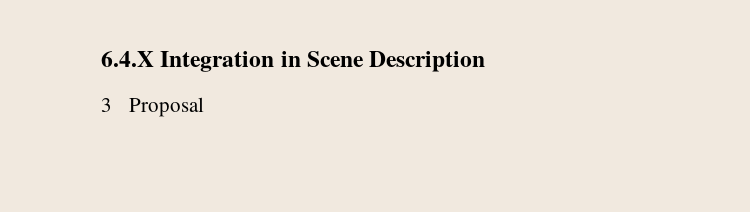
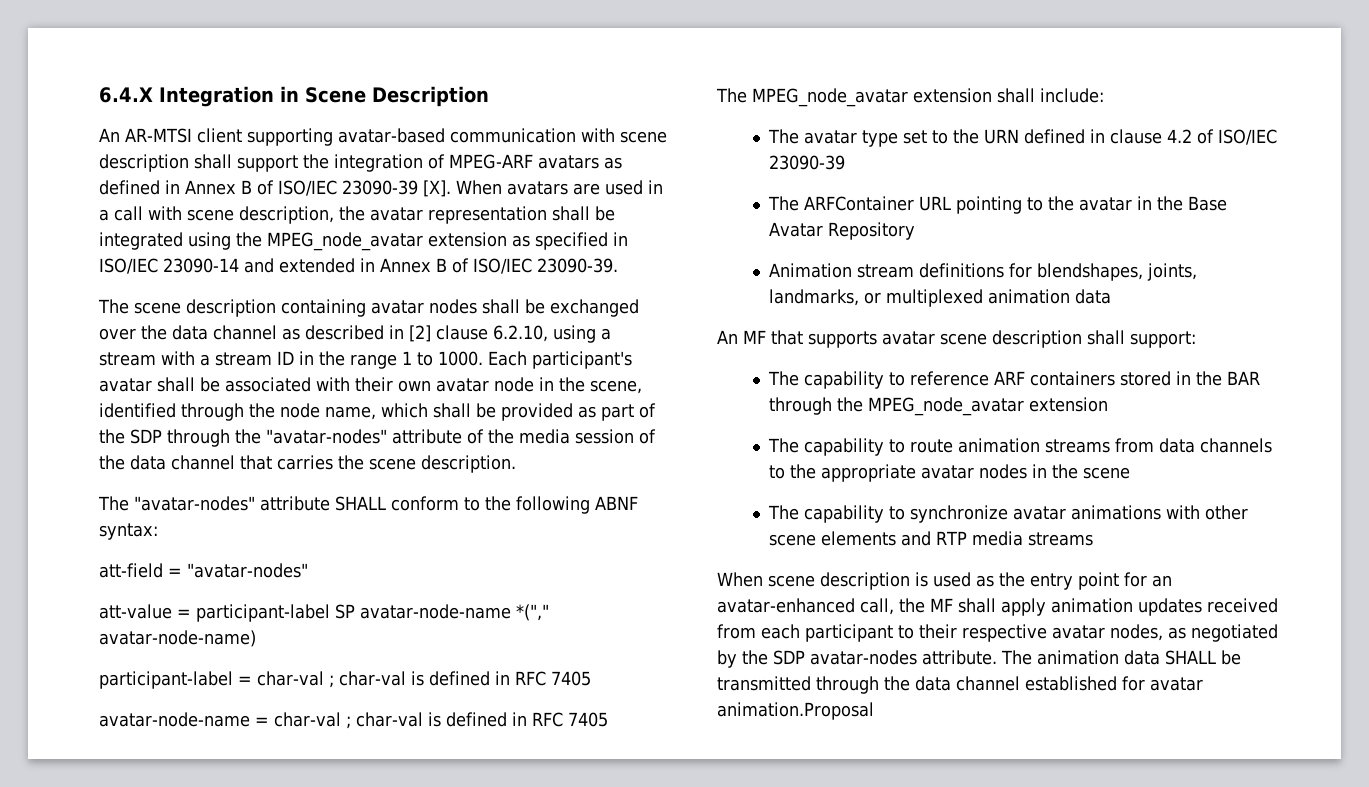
[101,97,204,117] 3 Proposal -> [99,128,667,146] [99,154,622,172] [99,180,663,197] [99,206,615,224] [99,232,628,251] [99,258,618,274] [98,299,639,317] [99,325,611,343] [99,351,632,369] [99,377,642,394] [99,403,656,421] [99,429,656,447] [99,455,516,473] [98,496,638,514] [99,523,158,540] [99,563,308,578] [99,604,549,622] [99,630,256,647] [99,671,591,689] [99,712,608,729] [716,88,1104,107] [768,129,1278,147] [769,155,846,170] [768,196,1228,214] [769,222,916,240] [769,263,1198,281] [769,289,1112,307] [717,330,1196,348] [768,371,1261,389] [769,397,1109,416] [768,438,1273,456] [769,464,1131,482] [768,505,1249,523] [769,531,1094,546] [717,572,1172,590] [717,598,1278,616] [717,624,1278,642] [717,650,1241,668] [717,676,1203,694] [717,702,874,720] An AR-MTSI client supporting avatar-based communication with scene description shall support the integration of MPEG-ARF avatars as defined in Annex B of ISO/IEC 23090-39 [X]. When avatars are used in a call with scene description, the avatar representation shall be integrated using the MPEG_node_avatar extension as specified in ISO/IEC 23090-14 and extended in Annex B of ISO/IEC 23090-39. // The scene description containing avatar nodes shall be exchanged over the data channel as described in [2] clause 6.2.10, using a stream with a stream ID in the range 1 to 1000. Each participant's avatar shall be associated with their own avatar node in the scene, identified through the node name, which shall be provided as part of the SDP through the "avatar-nodes" attribute of the media session of the data channel that carries the scene description. // The "avatar-nodes" attribute SHALL conform to the following ABNF syntax: // att-field = "avatar-nodes" // att-value = participant-label SP avatar-node-name *("," avatar-node-name) // participant-label = char-val ; char-val is defined in RFC 7405 // avatar-node-name = char-val ; char-val is defined in RFC 7405 // The MPEG_node_avatar extension shall include: // The avatar type set to the URN defined in clause 4.2 of ISO/IEC 23090-39 // The ARFContainer URL pointing to the avatar in the Base Avatar Repository // Animation stream definitions for blendshapes, joints, landmarks, or multiplexed animation data // An MF that supports avatar scene description shall support: // The capability to reference ARF containers stored in the BAR through the MPEG_node_avatar extension // The capability to route animation streams from data channels to the appropriate avatar nodes in the scene // The capability to synchronize avatar animations with other scene elements and RTP media streams // When scene description is used as the entry point for an avatar-enhanced call, the MF shall apply animation updates received from each participant to their respective avatar nodes, as negotiated by the SDP avatar-nodes attribute. The animation data SHALL be transmitted through the data channel established for avatar animation.Proposal

